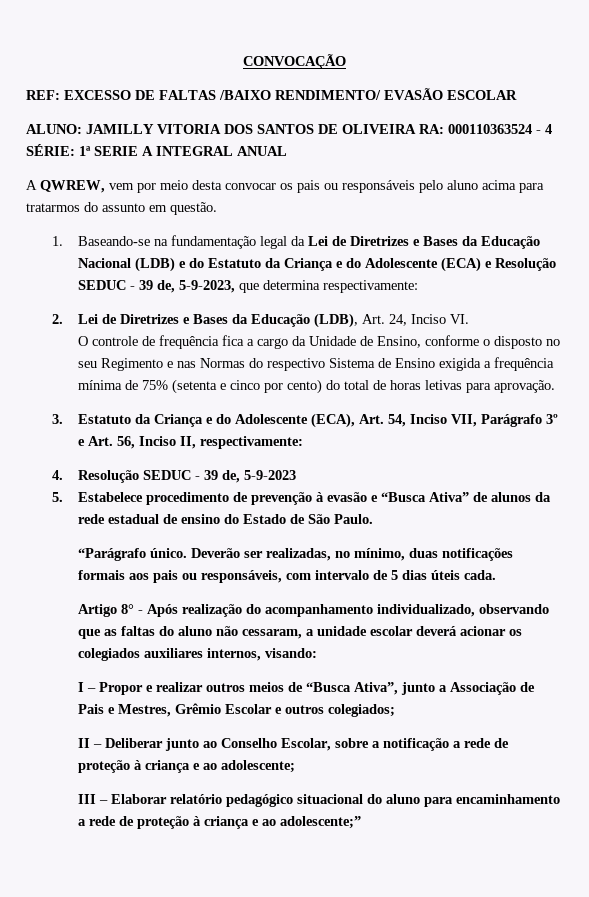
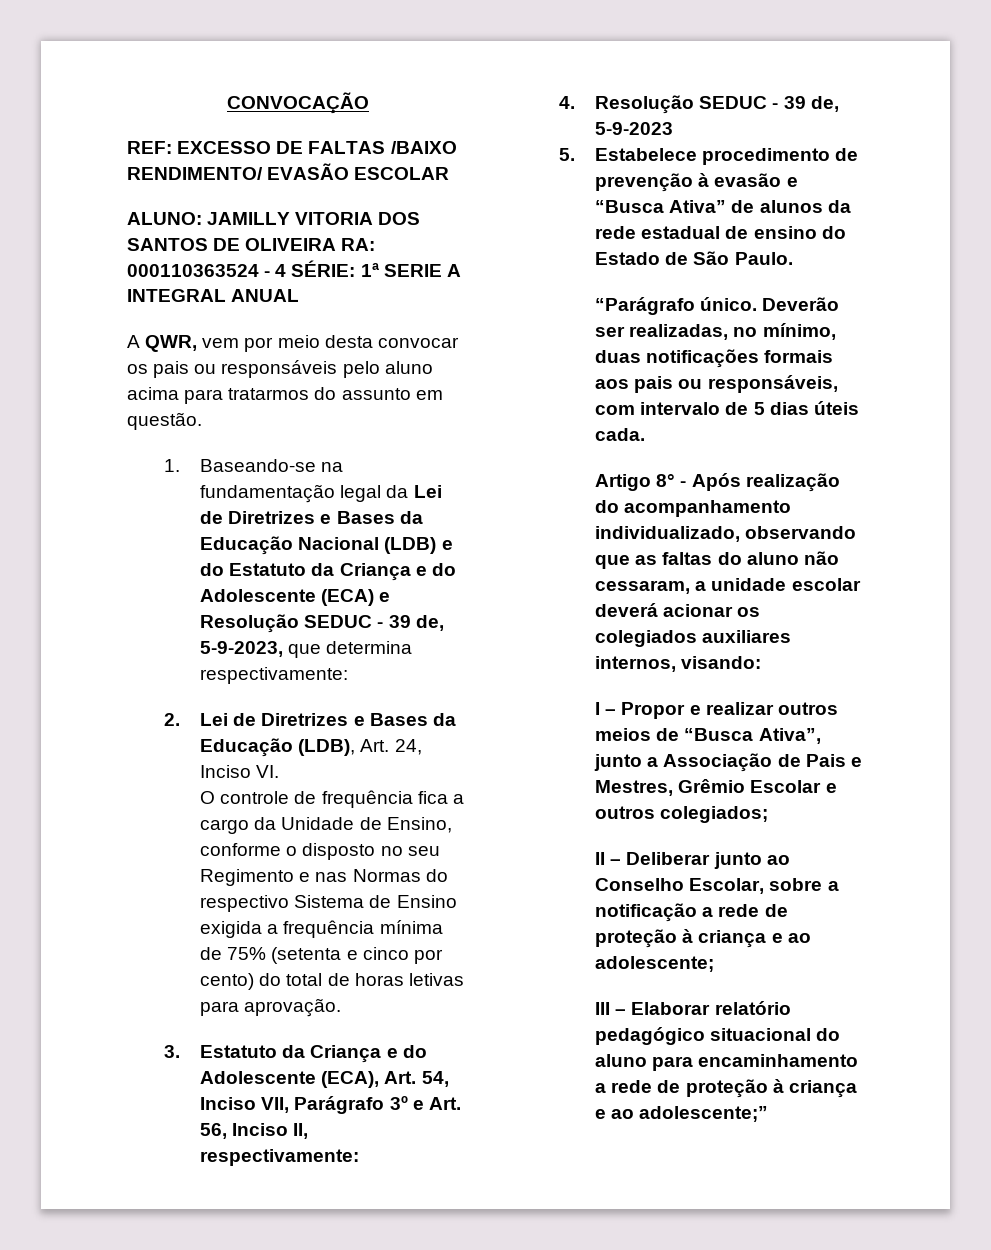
[40,180,105,193] QWREW, -> [145,335,198,352] QWR,

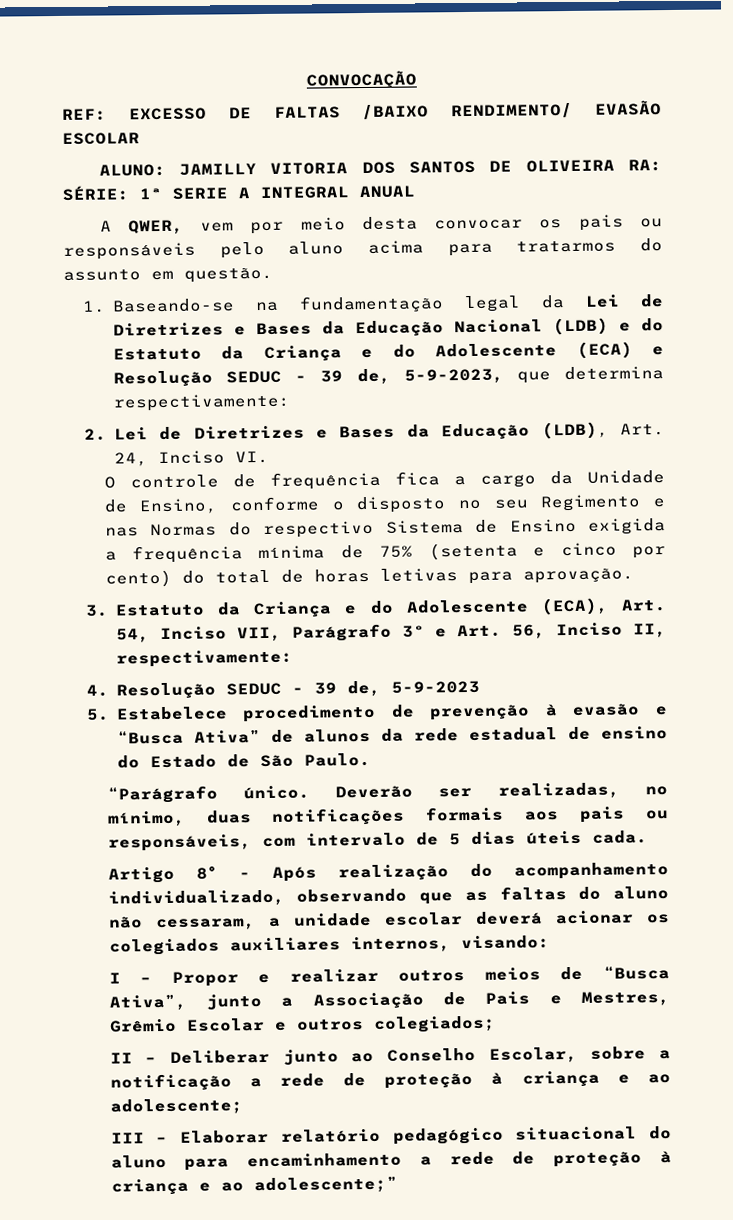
[127,264,287,277] 000110363524 - 4 -> (662, 165) none
[145,335,198,352] QWR, -> [127,219,184,235] QWER,

